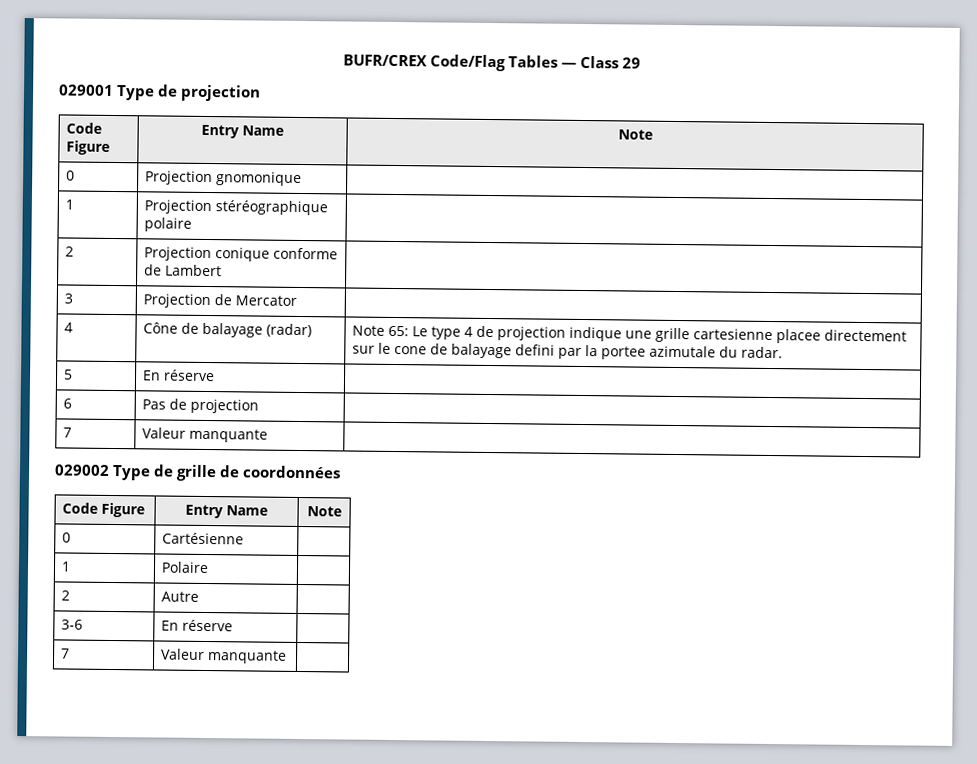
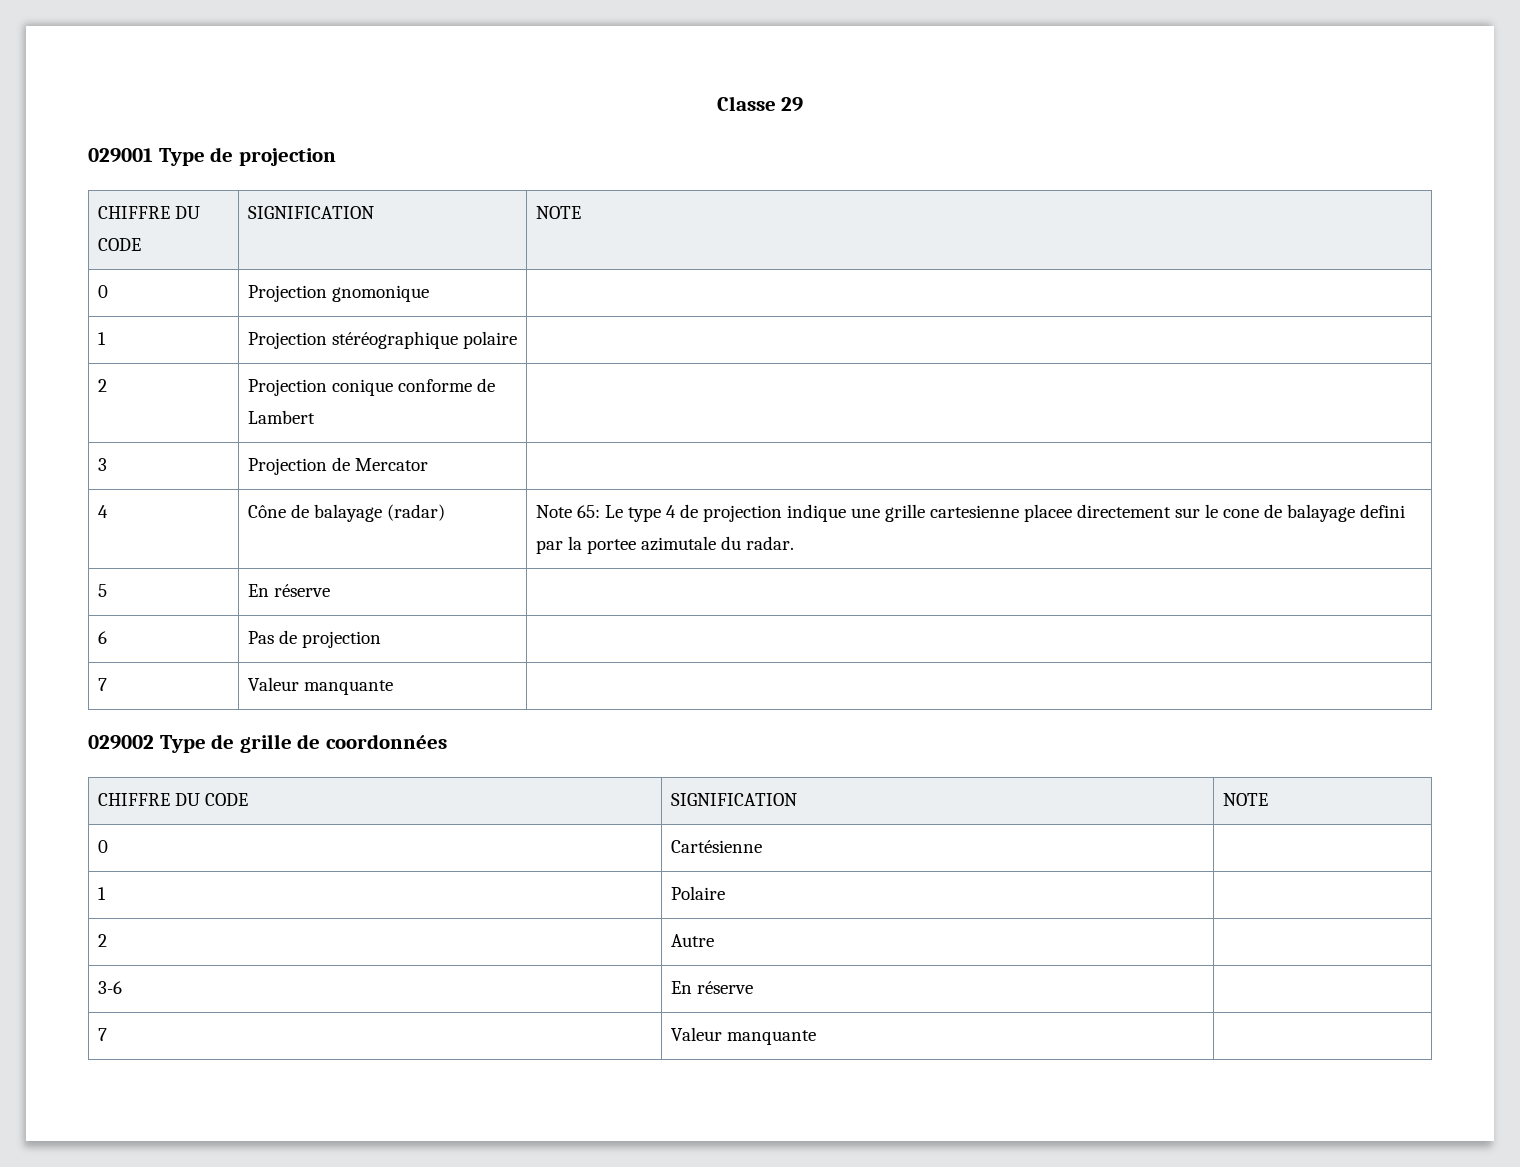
[342,54,620,72] BUFR/CREX Code/Flag Tables — Class -> [716,96,776,111] Classe
[66,122,103,134] [66,140,111,155] [201,124,284,139] [617,129,653,140] Code Figure | Entry Name | Note -> [97,206,200,219] [97,238,141,251] [247,206,374,219] [535,206,581,219] CHIFFRE DU CODE | SIGNIFICATION | NOTE
[62,502,146,518] [185,504,268,519] [306,506,342,517] Code Figure | Entry Name | Note -> [97,793,248,806] [670,793,797,806] [1222,793,1268,806] CHIFFRE DU CODE | SIGNIFICATION | NOTE

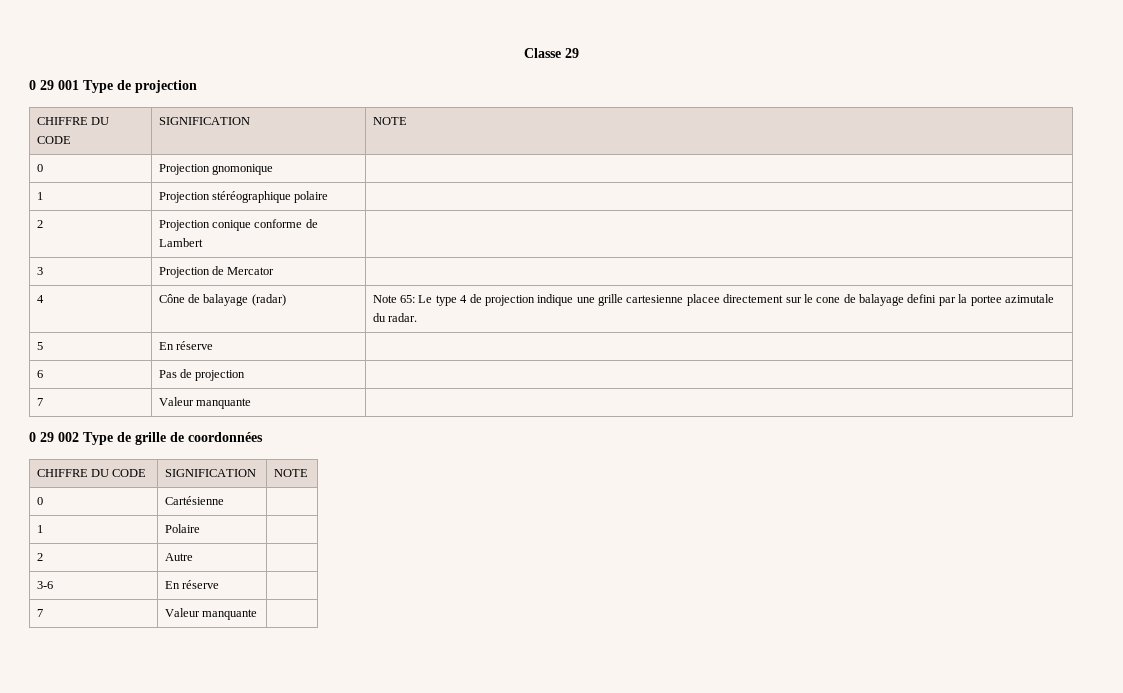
[88,148,153,163] 029001 -> [29,80,79,90] 0 29 001
[88,735,154,750] 029002 -> [29,432,79,442] 0 29 002

